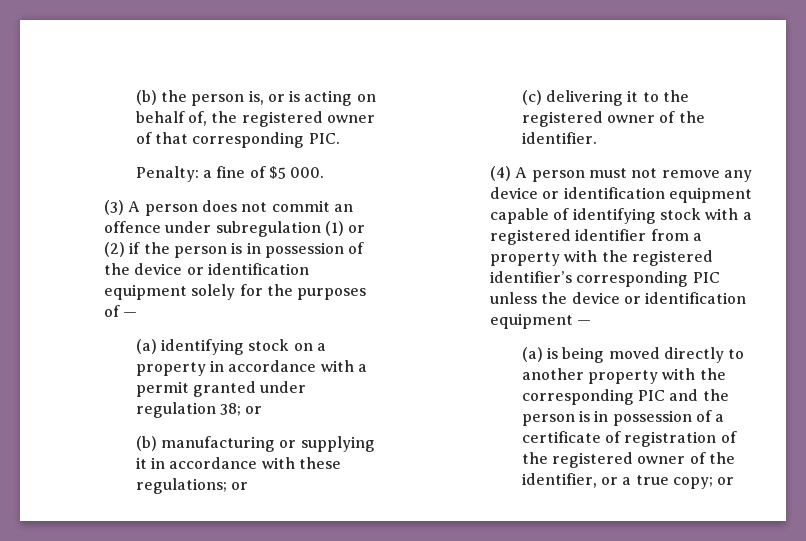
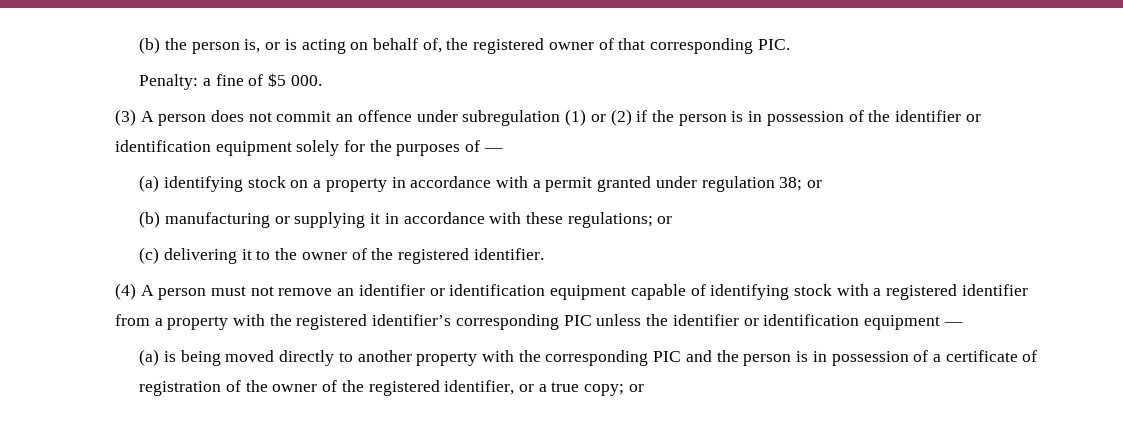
[134,263,183,275] device -> [895,110,962,122] identifier
[521,111,705,127] registered owner of the -> [301,248,469,264] owner of the registered
[723,170,752,182] [490,187,539,199] any device -> [337,284,425,296] an identifier
[571,292,620,304] device -> [672,314,739,326] identifier
[551,452,735,468] registered owner of the -> [272,380,440,396] owner of the registered

